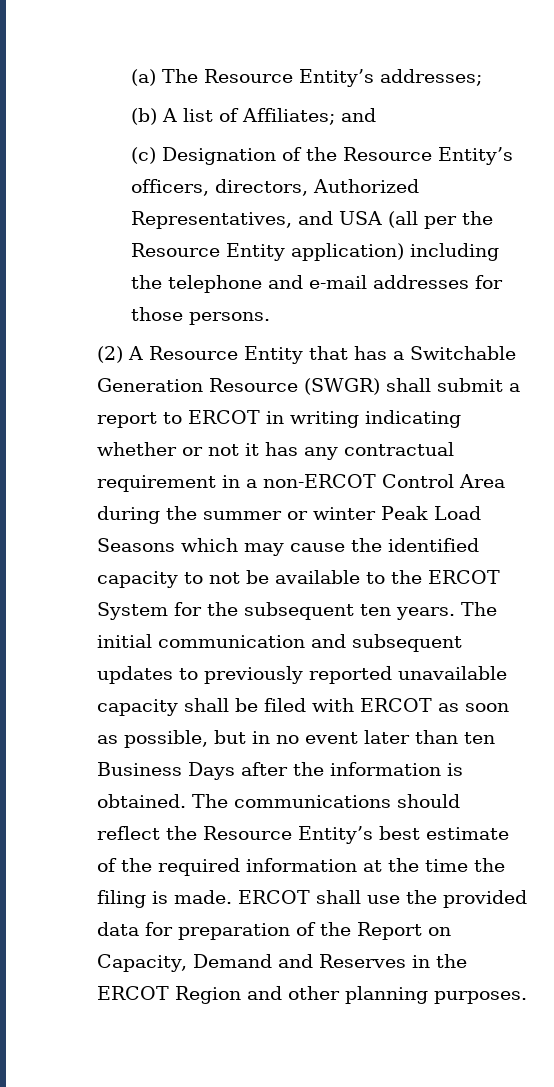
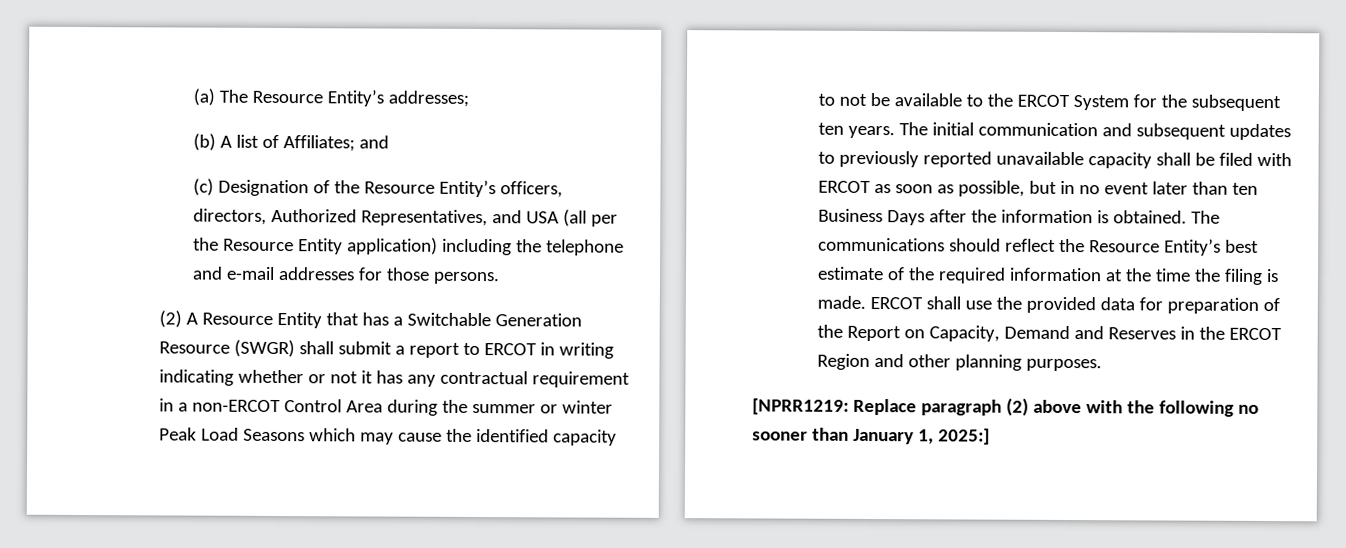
(527, 997) none -> [752,397,1259,417] [752,427,990,445] // [NPRR1219: Replace paragraph (2) above with the following no sooner than January 1, 2025:]

